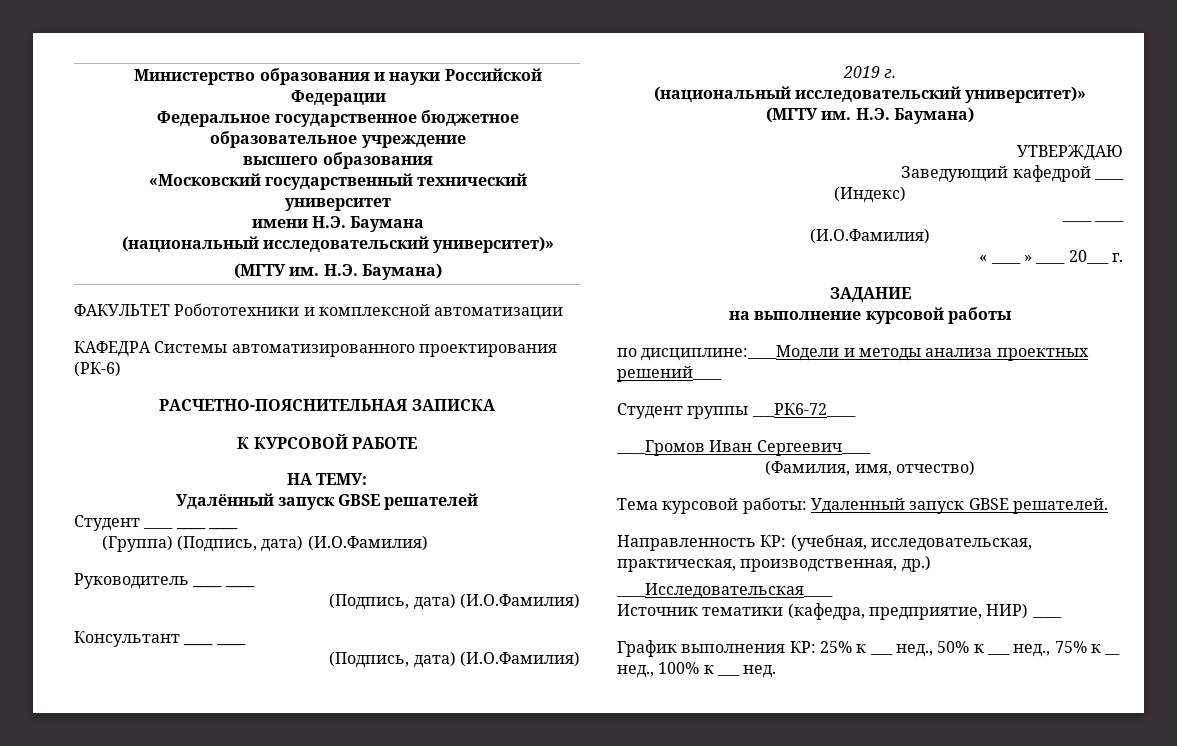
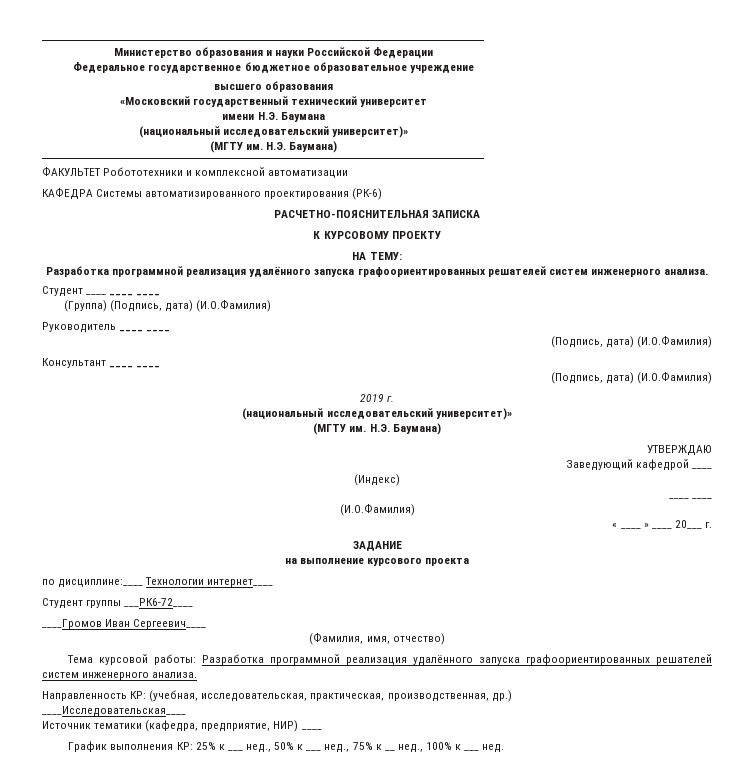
[253,434,417,449] КУРСОВОЙ РАБОТЕ -> [323,231,441,239] КУРСОВОМУ ПРОЕКТУ
[175,493,479,510] Удалённый запуск GBSE решателей -> [46,266,708,277] Разработка программной реализация удалённого запуска графоориентированных решателей систем инженерного анализа.
[865,307,1012,324] курсовой работы -> [367,558,470,566] курсового проекта
[641,345,1089,361] [617,366,722,382] дисциплине:____Модели и методы анализа проектных решений____ -> [58,577,274,588] дисциплине:____ Технологии интернет____
[810,498,1108,514] Удаленный запуск GBSE решателей. -> [202,654,712,666] [42,672,198,680] Разработка программной реализация удалённого запуска графоориентированных решателей систем инженерного анализа.

